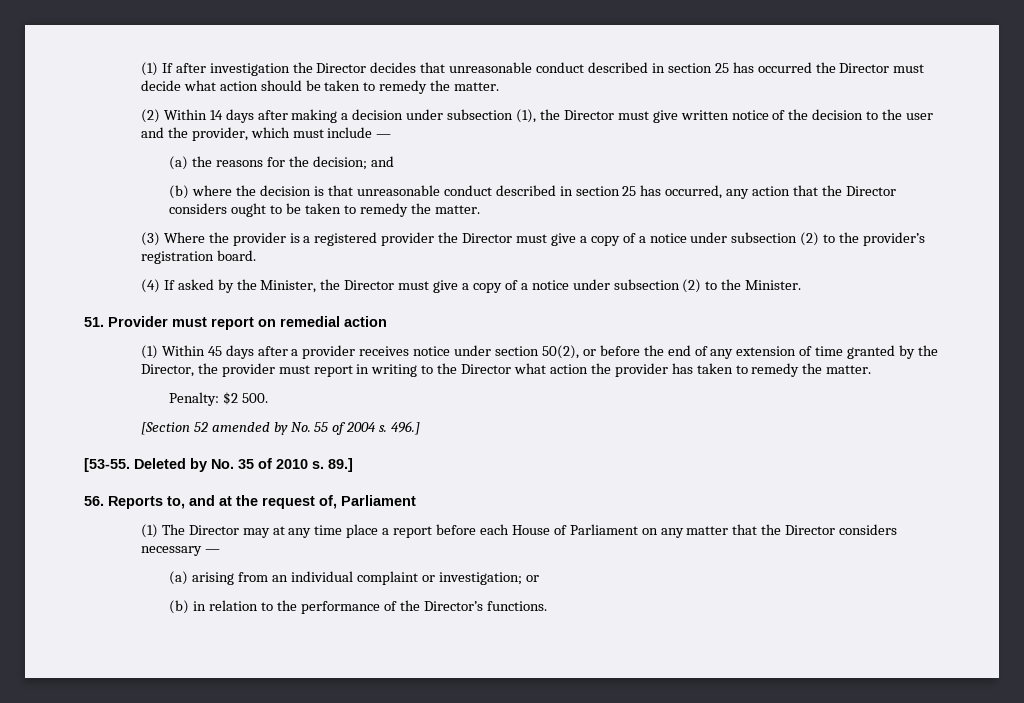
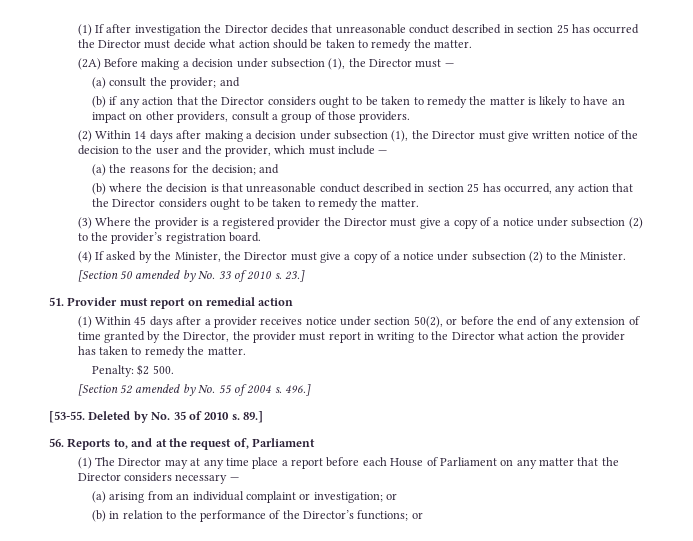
(500, 86) none -> [77,58,454,70] [92,77,240,89] [92,96,625,108] [92,111,411,123] // (2A) Before making a decision under subsection (1), the Director must — // (a) consult the provider; and // (b) if any action that the Director considers ought to be taken to remedy the matter is likely to have an impact on other providers, consult a group of those providers.
(802, 285) none -> [77,270,306,282] // [Section 50 amended by No. 33 of 2010 s. 23.]
[486,601,547,611] functions. -> [357,510,423,521] functions; or

